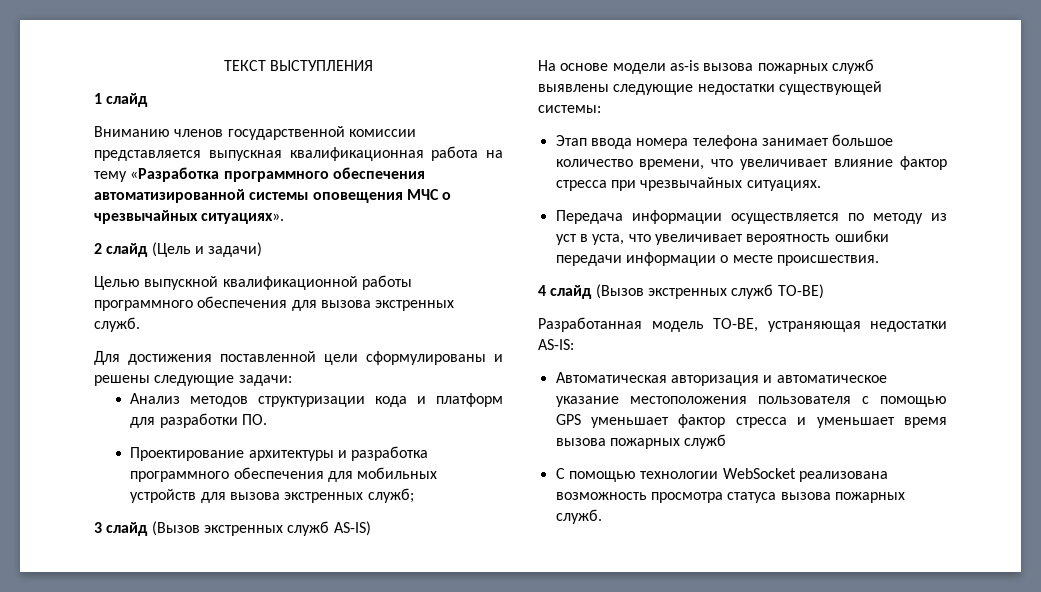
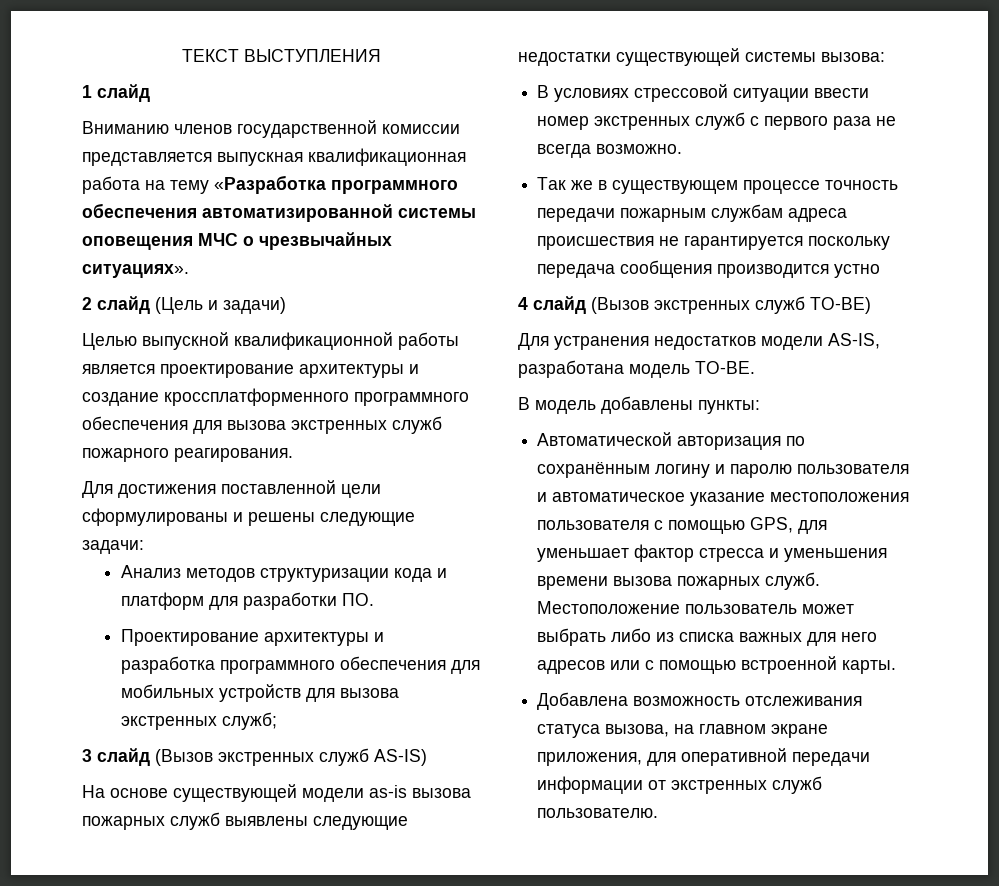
(412, 282) none -> [82,364,419,378] [82,388,349,406] является проектирование архитектуры и создание кроссплатформенного
[94,317,140,332] служб. -> [392,416,442,434] [82,448,293,462] служб пожарного реагирования.
(609, 67) none -> [173,784,297,802] существующей
[538,105,601,113] [555,134,894,149] [555,156,947,170] [555,177,821,191] [555,210,947,224] [555,230,889,245] [555,252,879,266] системы: // Этап ввода номера телефона занимает большое количество времени, что увеличивает влияние фактор стресса при чрезвычайных ситуациях. // Передача информации осуществляется по методу из уст в уста, что увеличивает вероятность ошибки передачи информации о месте происшествия. -> [745,52,885,62] [537,84,870,102] [537,112,897,130] [537,144,683,158] [537,177,899,194] [537,204,848,222] [537,236,891,250] [537,260,881,278] системы вызова: // В условиях стрессовой ситуации ввести номер экстренных служб с первого раза не всегда возможно. // Так же в существующем процессе точность передачи пожарным службам адреса происшествия не гарантируется поскольку передача сообщения производится устно
[538,317,947,332] [538,339,574,350] [555,372,759,386] Разработанная модель TO-BE, устраняющая недостатки AS-IS: // Автоматическая авторизация -> [518,333,880,350] [518,360,755,378] [518,396,760,414] [537,432,806,450] [537,461,910,478] Для устранения недостатков модели AS-IS, разработана модель TO-BE. // В модель добавлены пункты: // Автоматической авторизация по сохранённым логину и паролю пользователя
[555,414,581,425] GPS -> [750,517,828,534] GPS, для
[816,417,947,428] [555,434,727,449] [555,468,888,482] [555,492,905,503] [555,509,602,524] уменьшает время вызова пожарных служб // С помощью технологии WebSocket реализована возможность просмотра статуса вызова пожарных служб. -> [784,548,888,562] [537,572,821,590] [537,601,855,614] [537,628,878,646] [537,656,897,674] [537,692,863,710] [537,724,829,738] [537,748,871,766] [537,776,823,794] [537,808,659,818] уменьшения времени вызова пожарных служб. Местоположение пользователь может выбрать либо из списка важных для него адресов или с помощью встроенной карты. // Добавлена возможность отслеживания статуса вызова, на главном экране приложения, для оперативной передачи информации от экстренных служб пользователю.

